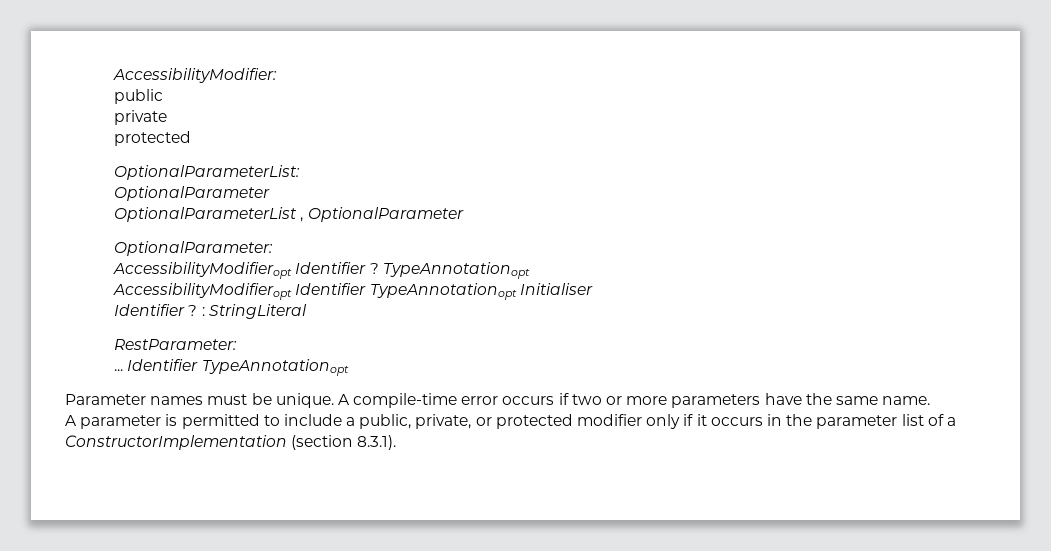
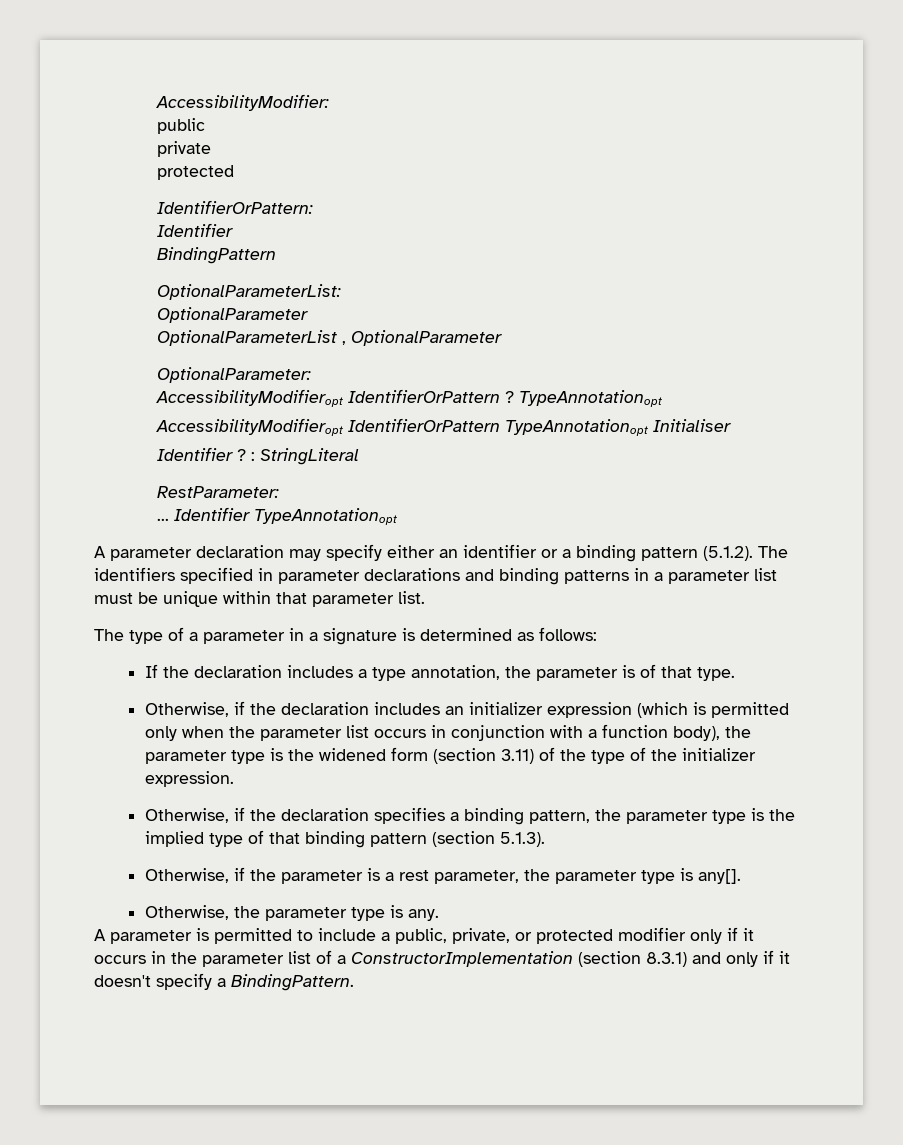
(192, 138) none -> [157,200,314,214] [157,223,234,237] [157,247,277,264] // IdentifierOrPattern: // Identifier // BindingPattern
[295,262,367,274] Identifier -> [348,389,501,403] IdentifierOrPattern
[295,283,367,295] Identifier -> [348,418,501,432] IdentifierOrPattern
[65,393,931,408] Parameter names must be unique. A compile-time error occurs if two or more parameters have the same name. -> [94,544,788,562] [94,567,777,585] [94,591,425,607] [94,627,597,645] [144,664,735,681] [144,701,789,718] [144,724,751,741] [144,747,756,764] [144,771,234,787] [144,807,795,825] [144,830,545,848] [144,867,741,884] [144,905,439,921] A parameter declaration may specify either an identifier or a binding pattern (5.1.2). The identifiers specified in parameter declarations and binding patterns in a parameter list must be unique within that parameter list. // The type of a parameter in a signature is determined as follows: // If the declaration includes a type annotation, the parameter is of that type. // Otherwise, if the declaration includes an initializer expression (which is permitted only when the parameter list occurs in conjunction with a function body), the parameter type is the widened form (section 3.11) of the type of the initializer expression. // Otherwise, if the declaration specifies a binding pattern, the parameter type is the implied type of that binding pattern (section 5.1.3). // Otherwise, if the parameter is a rest parameter, the parameter type is any[]. // Otherwise, the parameter type is any.
[357,435,397,450] 8.3.1). -> [646,950,790,967] [94,973,354,991] 8.3.1) and only if it doesn't specify a BindingPattern.

